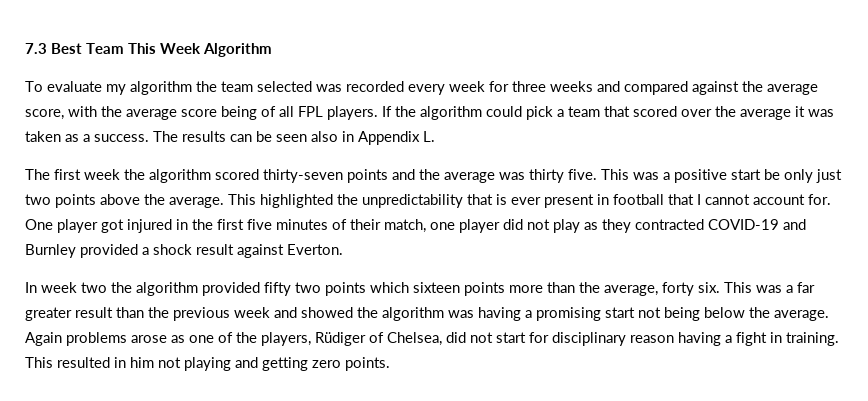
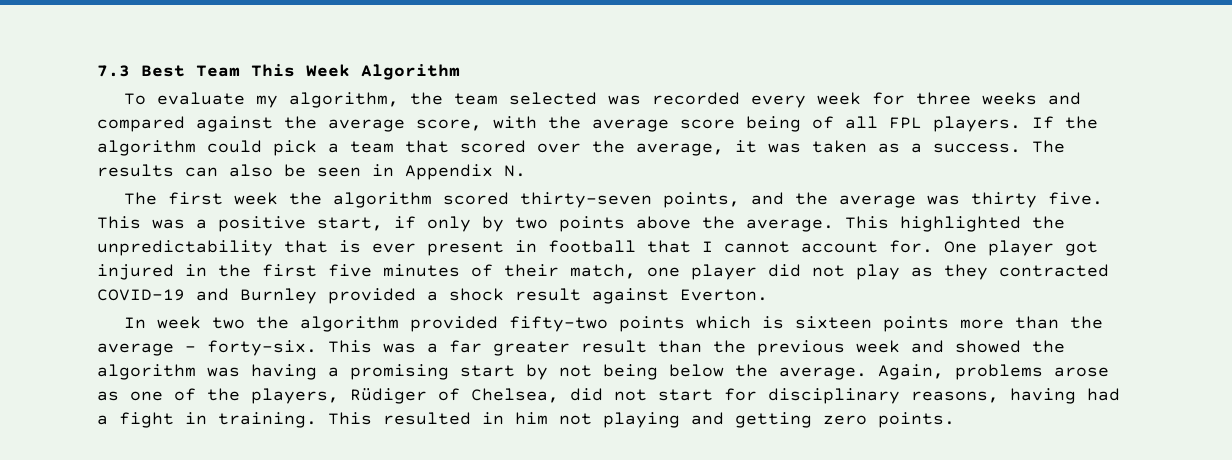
[130,81,192,95] algorithm -> [289,92,400,108] algorithm,
[740,109,791,120] average -> [636,143,724,156] average,
(252, 138) none -> [229,164,273,177] also
[311,131,338,142] also -> (361, 172) none
[423,131,435,142] L. -> [504,165,526,177] N.
[347,169,388,183] points -> [663,192,741,208] points,
[731,169,842,183] start be only just -> [317,216,504,232] start, if only by
[264,282,321,296] fifty two -> [509,316,609,332] fifty-two
(409, 287) none -> [762,316,785,329] is
[604,282,720,296] average, forty six. -> [97,340,317,356] average – forty-six.
(635, 312) none -> [526,364,548,380] by
[25,332,62,346] Again -> [878,364,944,380] Again,
[630,332,721,346] reason having -> [911,388,1120,404] reasons, having had

